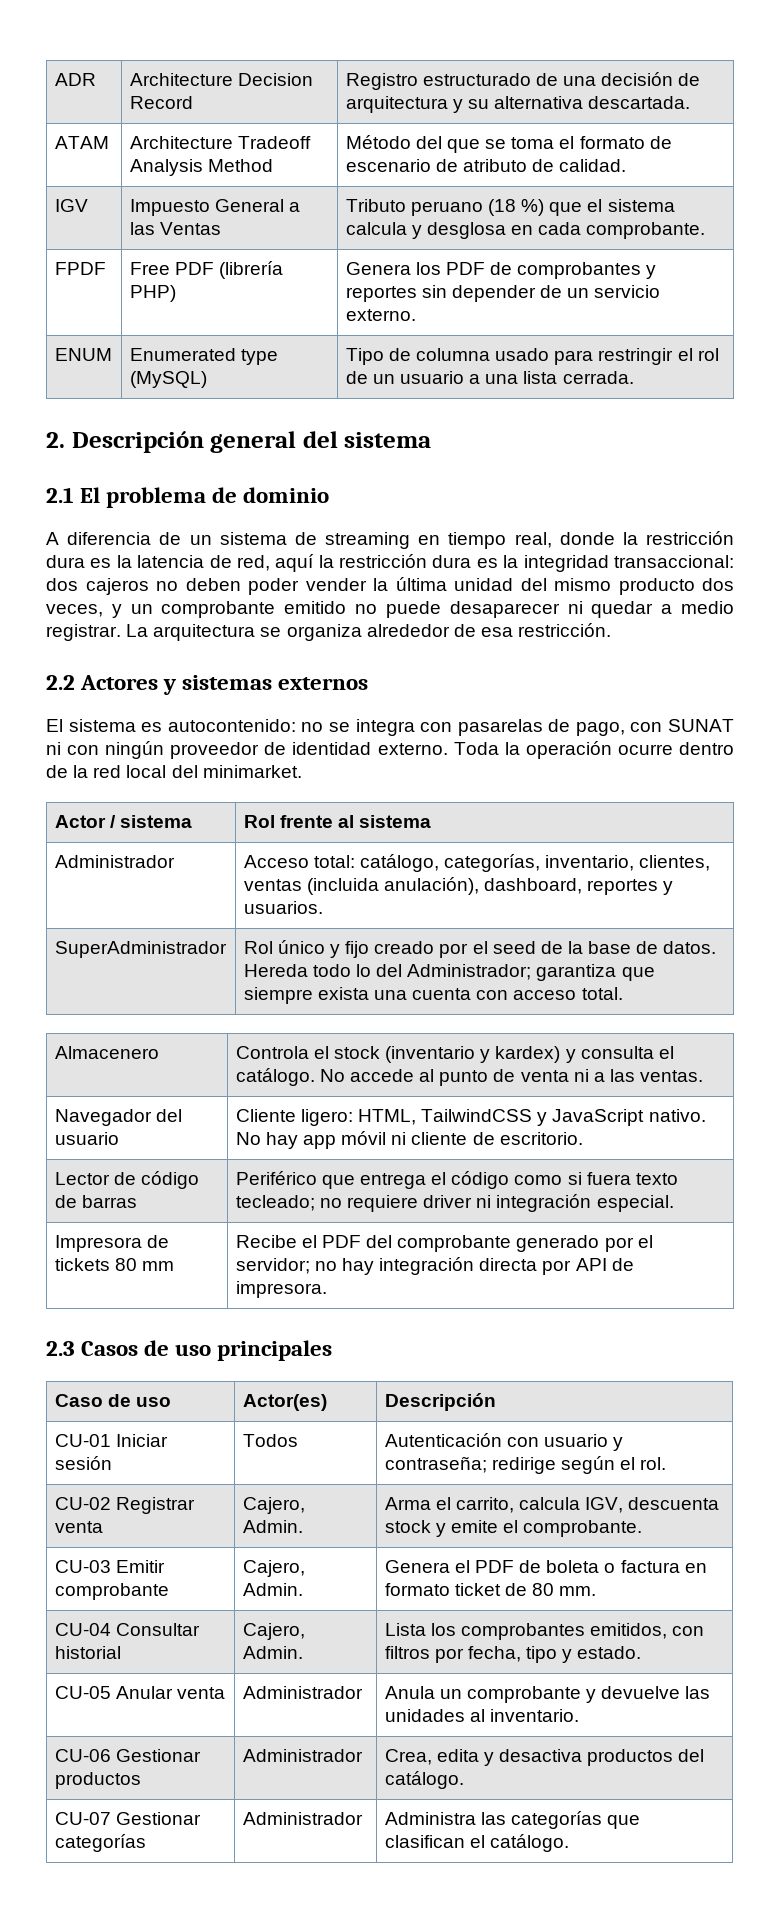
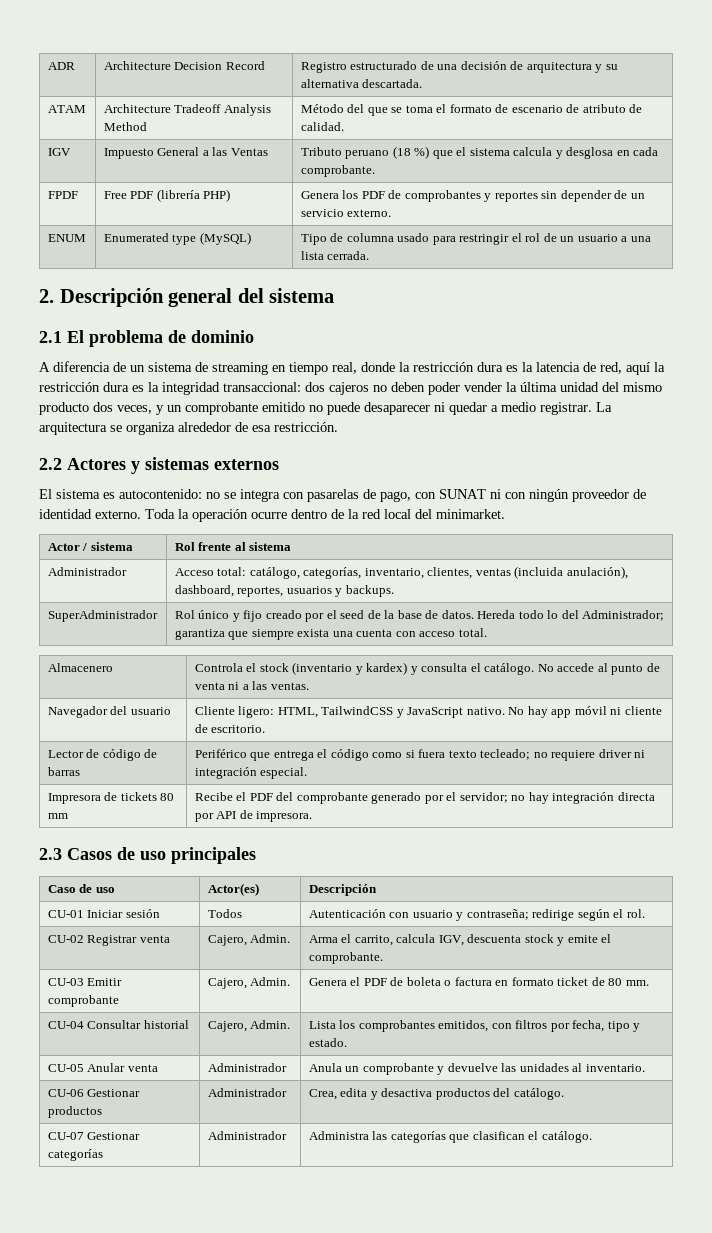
[587,879,674,895] [243,901,323,914] reportes y usuarios. -> [237,585,394,597] reportes, usuarios y backups.

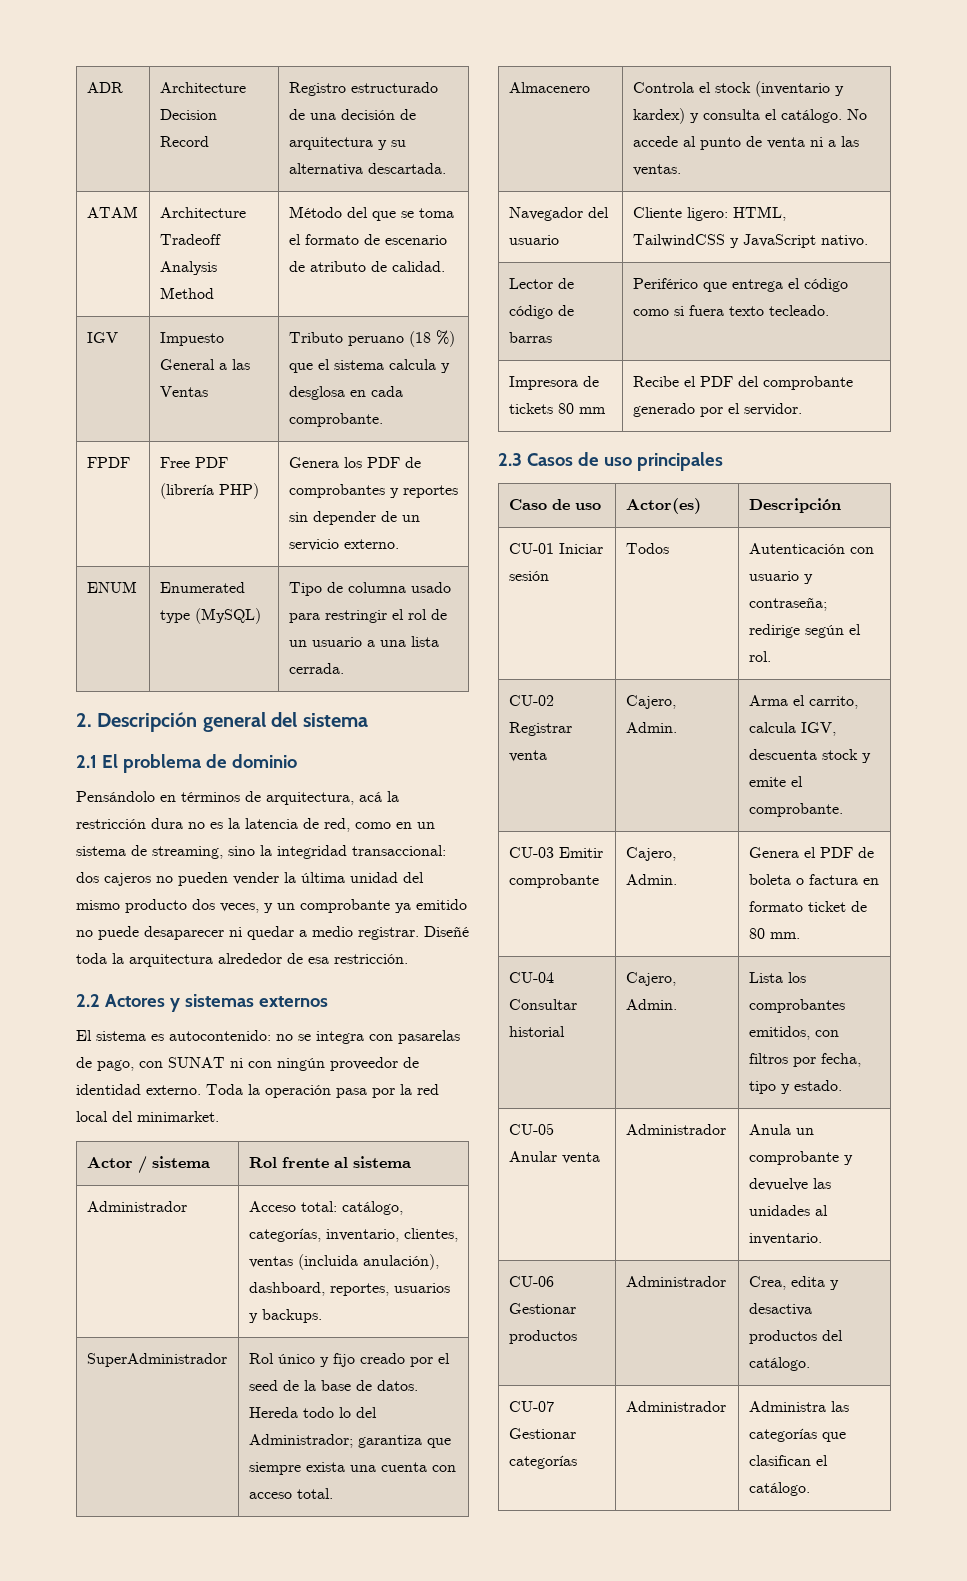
[39,361,503,375] A diferencia de un sistema de streaming en tiempo real, donde la restricción dura -> [76,791,399,805] [76,818,205,829] Pensándolo en términos de arquitectura, acá la restricción dura no
[626,362,665,375] [39,382,144,392] aquí la restricción dura es -> [355,822,435,829] [76,845,255,859] como en un sistema de streaming, sino
[391,382,460,395] deben poder -> [178,872,228,886] pueden
(258, 408) none -> [395,903,411,913] ya
[596,402,612,412] [39,422,175,435] La arquitectura se organiza -> [424,926,469,937] [76,953,213,967] Diseñé toda la arquitectura
[251,509,344,519] ocurre dentro de -> [336,1088,395,1098] pasa por
[508,706,662,718] [194,724,266,733] No hay app móvil ni cliente de escritorio. -> (868, 241) none
[480,749,646,761] [194,767,308,779] tecleado; no requiere driver ni integración especial. -> [768,305,829,316] tecleado.
[459,792,655,804] [194,810,313,822] servidor; no hay integración directa por API de impresora. -> [743,403,802,416] servidor.

